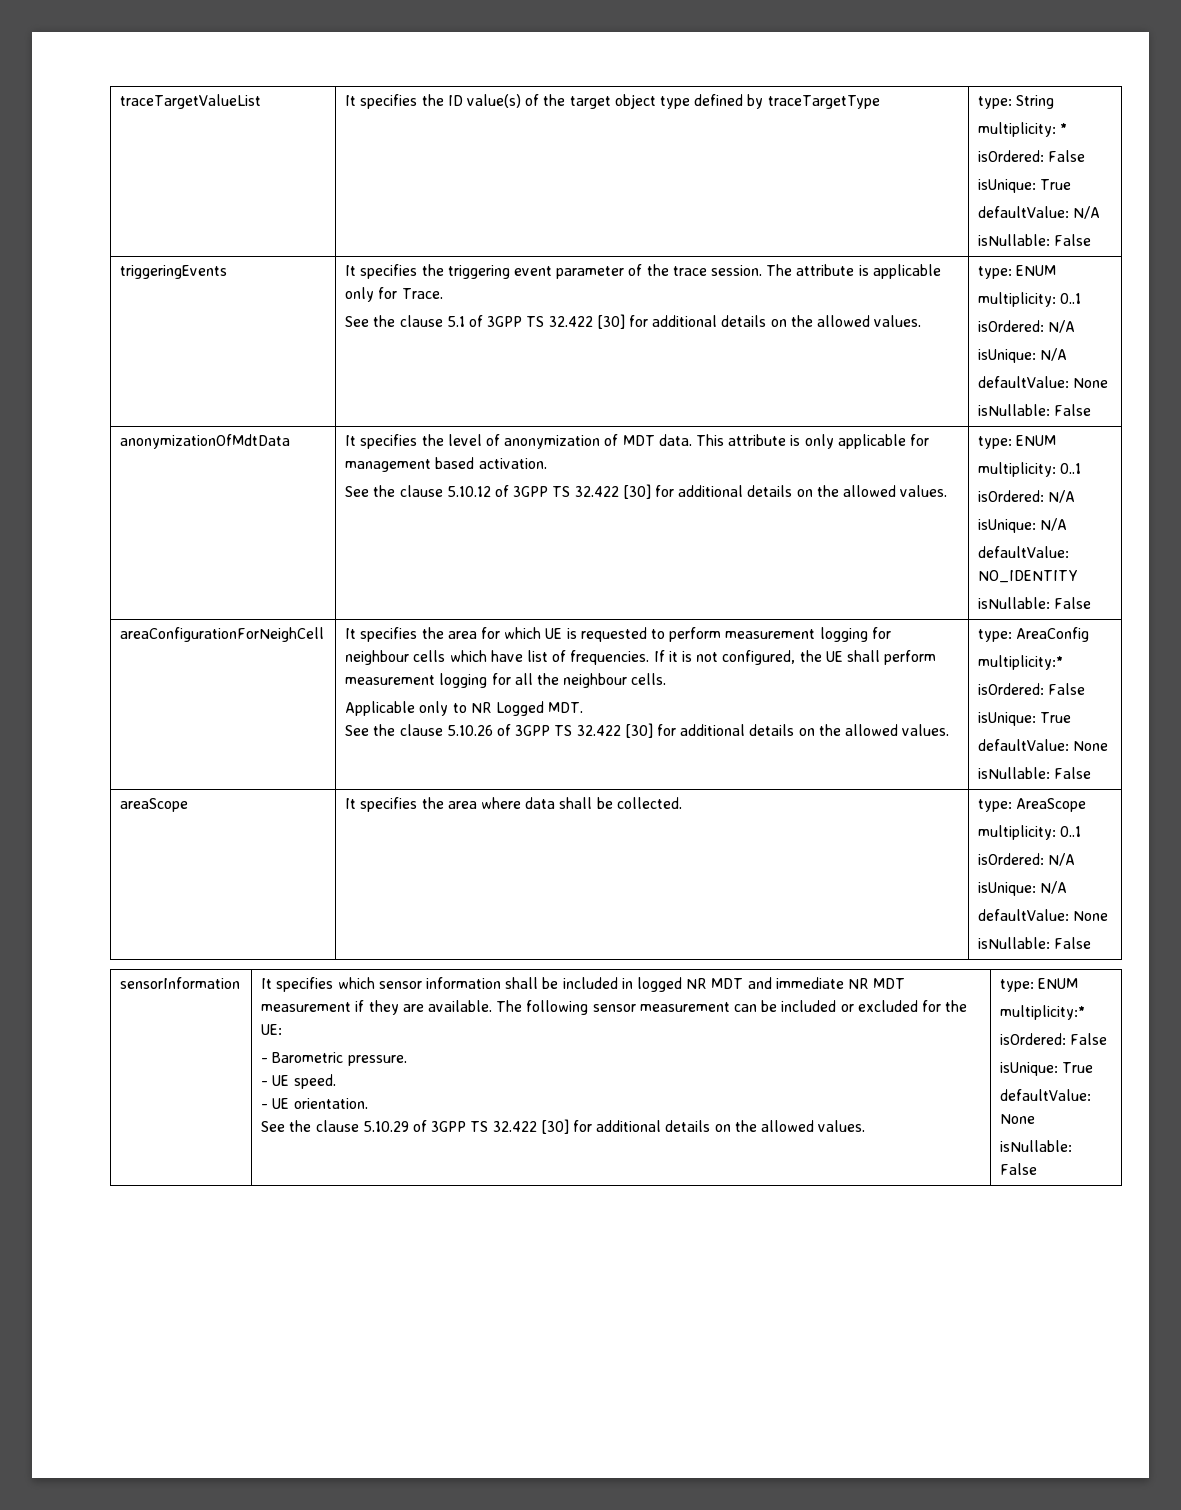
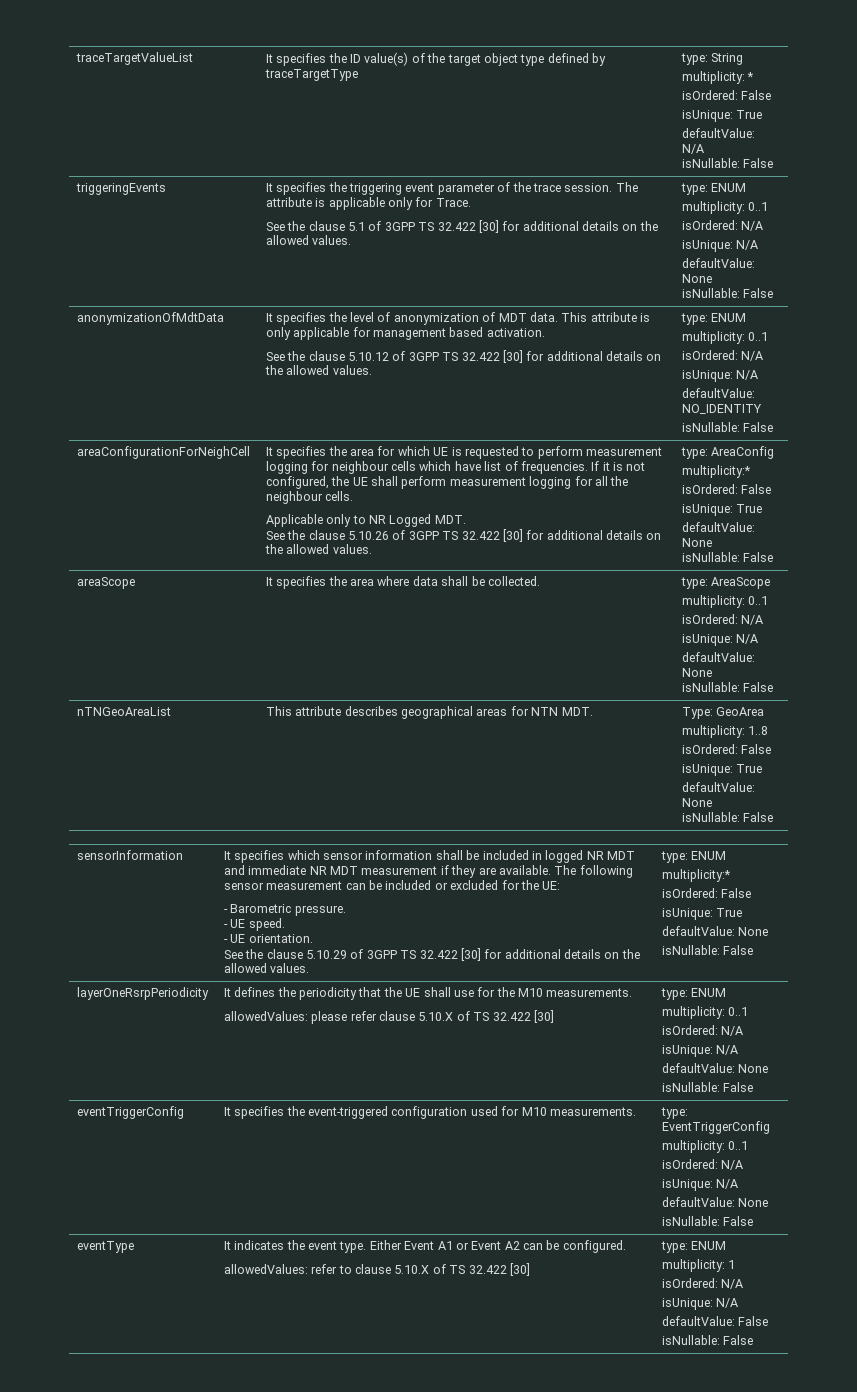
(1092, 943) none -> [76,707,171,716] [265,706,593,719] [681,707,765,719] [681,725,769,738] [681,744,772,754] [681,764,763,776] [681,782,755,792] [681,798,712,807] [681,812,774,822] // nTNGeoAreaList | This attribute describes geographical areas for NTN MDT. | Type: GeoArea // multiplicity: 1..8 // isOrdered: False // isUnique: True // defaultValue: None // isNullable: False
(1038, 1169) none -> [76,987,209,1000] [223,987,633,1000] [223,1010,554,1024] [660,988,727,1000] [661,1006,749,1019] [661,1025,744,1036] [661,1045,739,1057] [661,1063,769,1073] [661,1082,754,1092] [76,1106,184,1119] [223,1106,636,1119] [660,1107,688,1119] [661,1121,770,1134] [661,1140,749,1153] [661,1159,744,1170] [661,1179,739,1191] [661,1197,769,1207] [661,1216,754,1226] [76,1241,134,1253] [223,1240,626,1253] [223,1263,530,1276] [660,1241,727,1253] [661,1259,736,1272] [661,1278,744,1289] [661,1298,739,1310] [661,1316,769,1326] [661,1335,754,1345] // layerOneRsrpPeriodicity | It defines the periodicity that the UE shall use for the M10 measurements. // allowedValues: please refer clause 5.10.X of TS 32.422 [30] | type: ENUM // multiplicity: 0..1 // isOrdered: N/A // isUnique: N/A // defaultValue: None // isNullable: False // eventTriggerConfig | It specifies the event-triggered configuration used for M10 measurements. | type: EventTriggerConfig // multiplicity: 0..1 // isOrdered: N/A // isUnique: N/A // defaultValue: None // isNullable: False // eventType | It indicates the event type. Either Event A1 or Event A2 can be configured. // allowedValues: refer to clause 5.10.X of TS 32.422 [30] | type: ENUM // multiplicity: 1 // isOrdered: N/A // isUnique: N/A // defaultValue: False // isNullable: False

